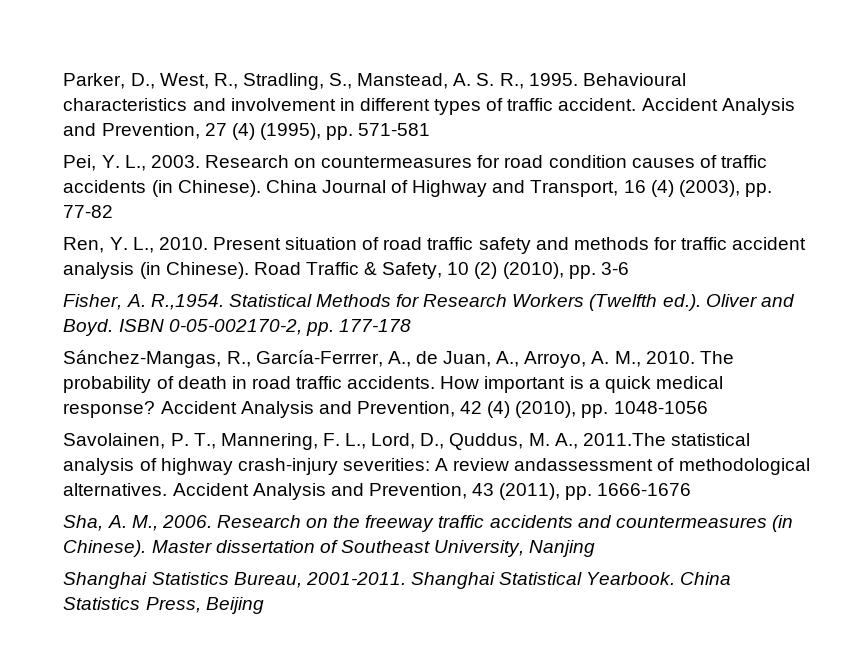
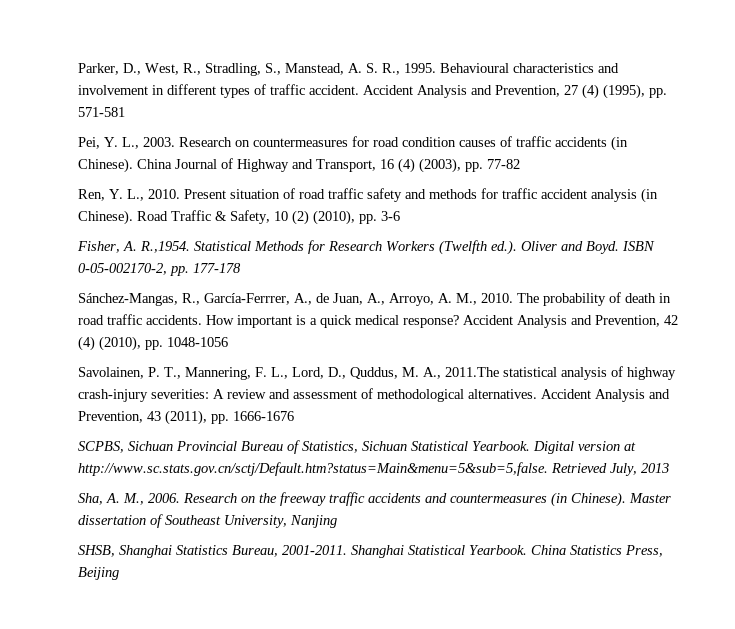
[514,458,654,471] andassessment -> [269,389,358,399] and assessment
(692, 489) none -> [78,440,637,454] [78,462,670,476] // SCPBS, Sichuan Provincial Bureau of Statistics, Sichuan Statistical Yearbook. Digital version at http://www.sc.stats.gov.cn/sctj/Default.htm?status=Main&menu=5&sub=5,false. Retrieved July, 2013
(596, 548) none -> [78,545,116,557] SHSB,

